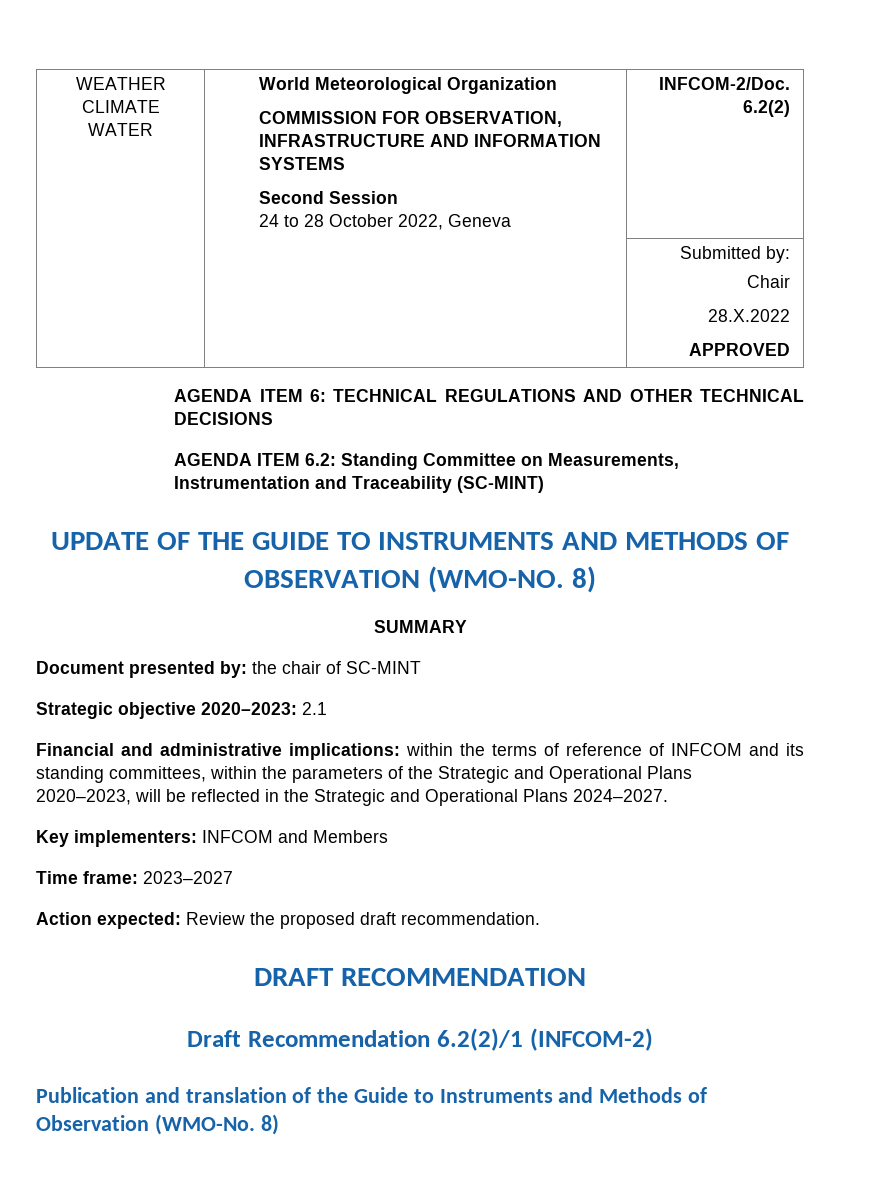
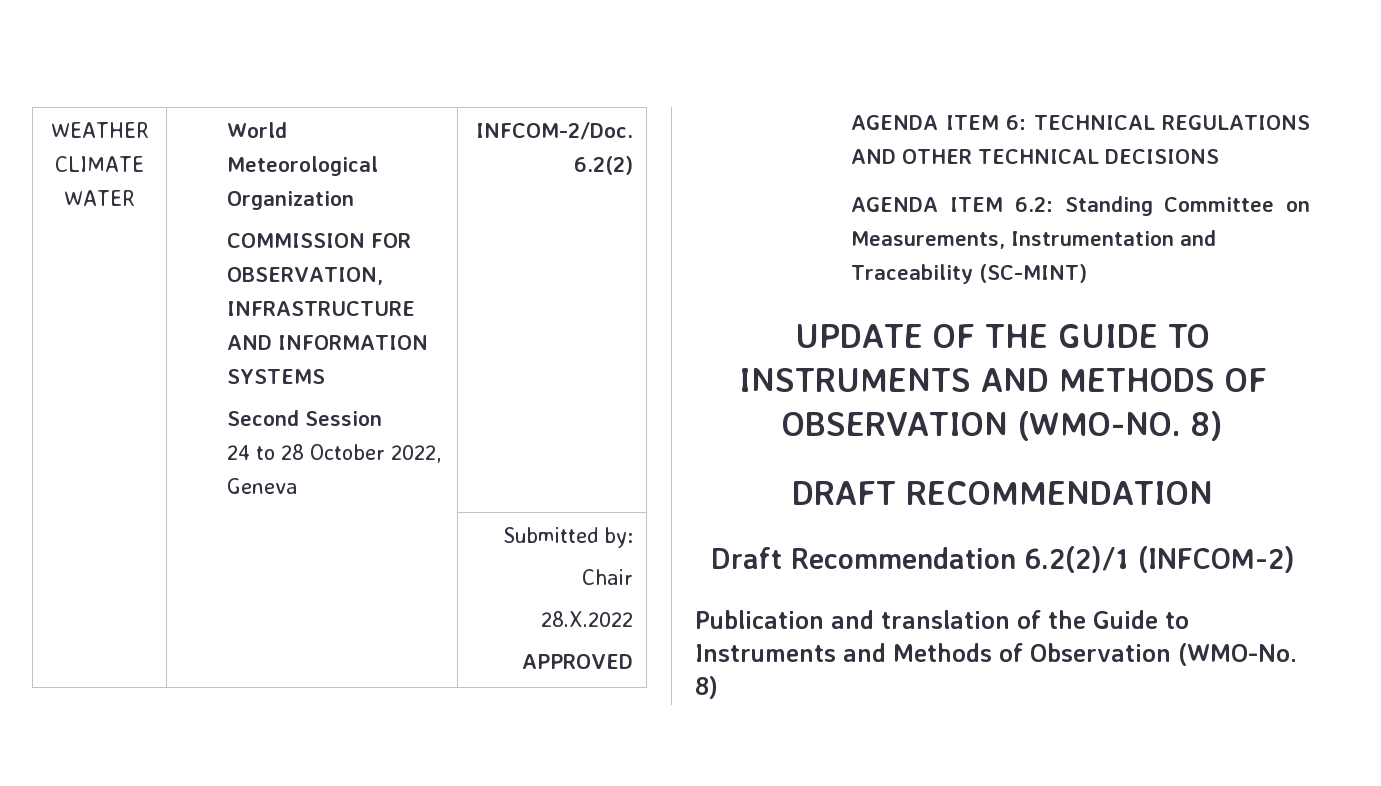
[373,620,467,633] [36,661,421,678] [36,702,327,719] [36,743,804,760] [36,766,692,783] [36,789,668,806] [36,830,388,847] [36,871,233,884] [36,912,540,929] // SUMMARY // Document presented by: the chair of SC-MINT // Strategic objective 2020–2023: 2.1 // Financial and administrative implications: within the terms of reference of INFCOM and its standing committees, within the parameters of the Strategic and Operational Plans // 2020–2023, will be reflected in the Strategic and Operational Plans 2024–2027. // Key implementers: INFCOM and Members // Time frame: 2023–2027 // Action expected: Review the proposed draft recommendation. -> (1224, 426) none

